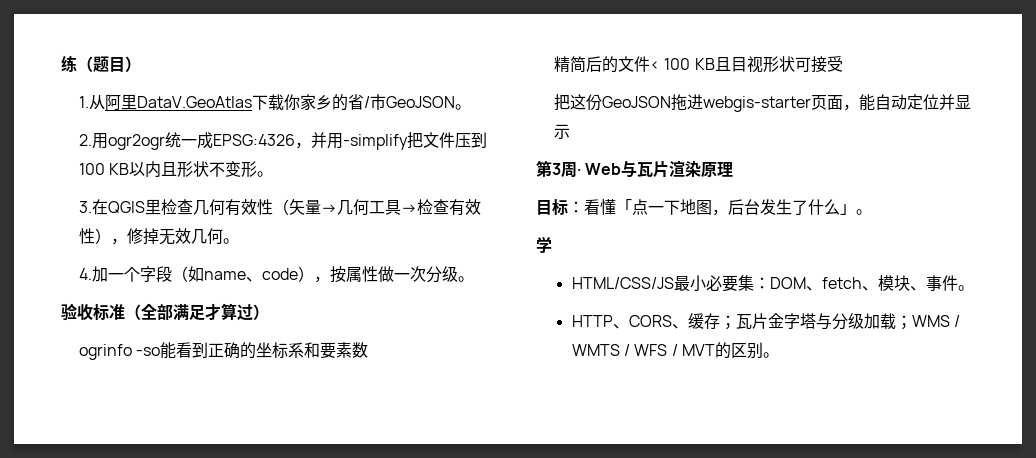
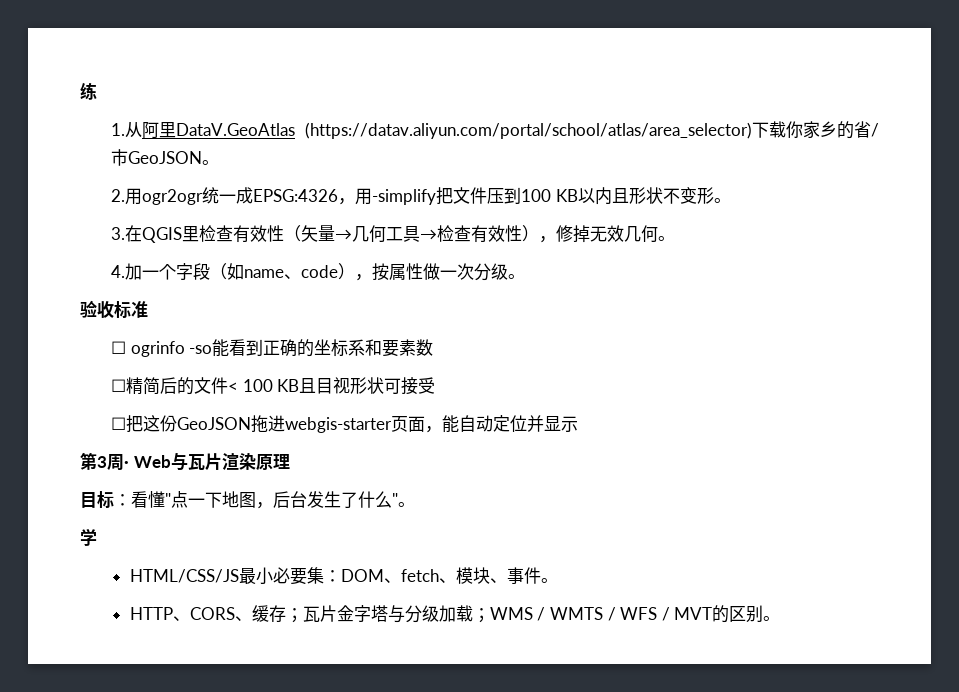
[77,56,141,72] （题目） -> (97, 91) none
(253, 102) none -> [305,122,753,139] (https://datav.aliyun.com/portal/school/atlas/area_selector)
[311,132,328,148] 并 -> (356, 201) none
[193,199,226,215] 几何 -> (234, 233) none
[125,303,269,321] （全部满足才算过） // -> [111,341,127,354] // ☐
(369, 350) none -> [111,379,127,392] ☐
(843, 64) none -> [111,417,127,430] ☐
[616,199,632,213] 「 -> [165,493,171,506] "
[840,203,856,215] 」 -> [392,493,398,506] "

